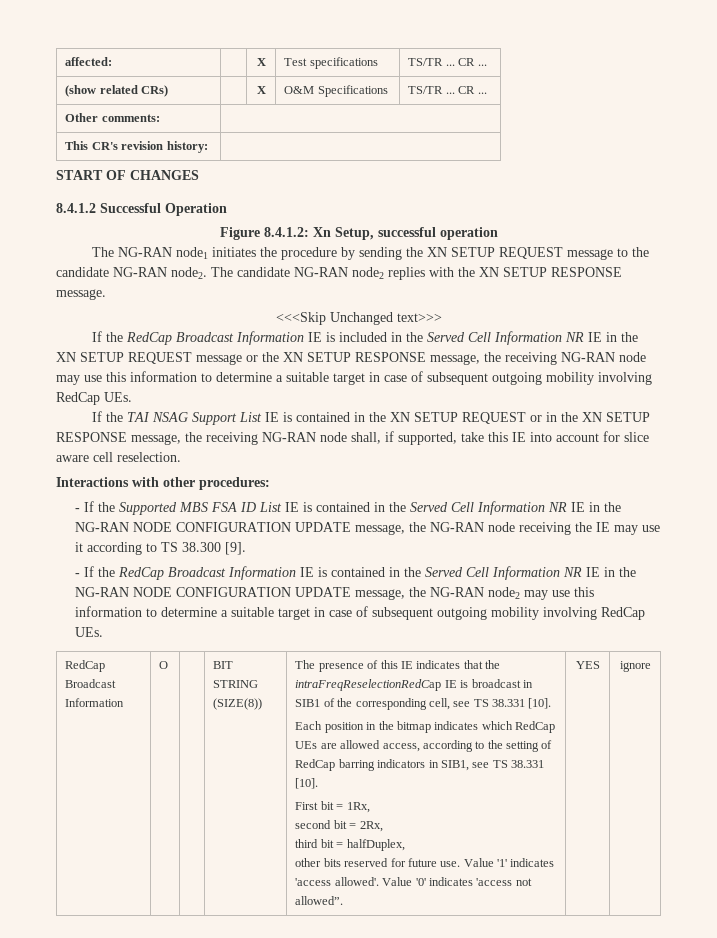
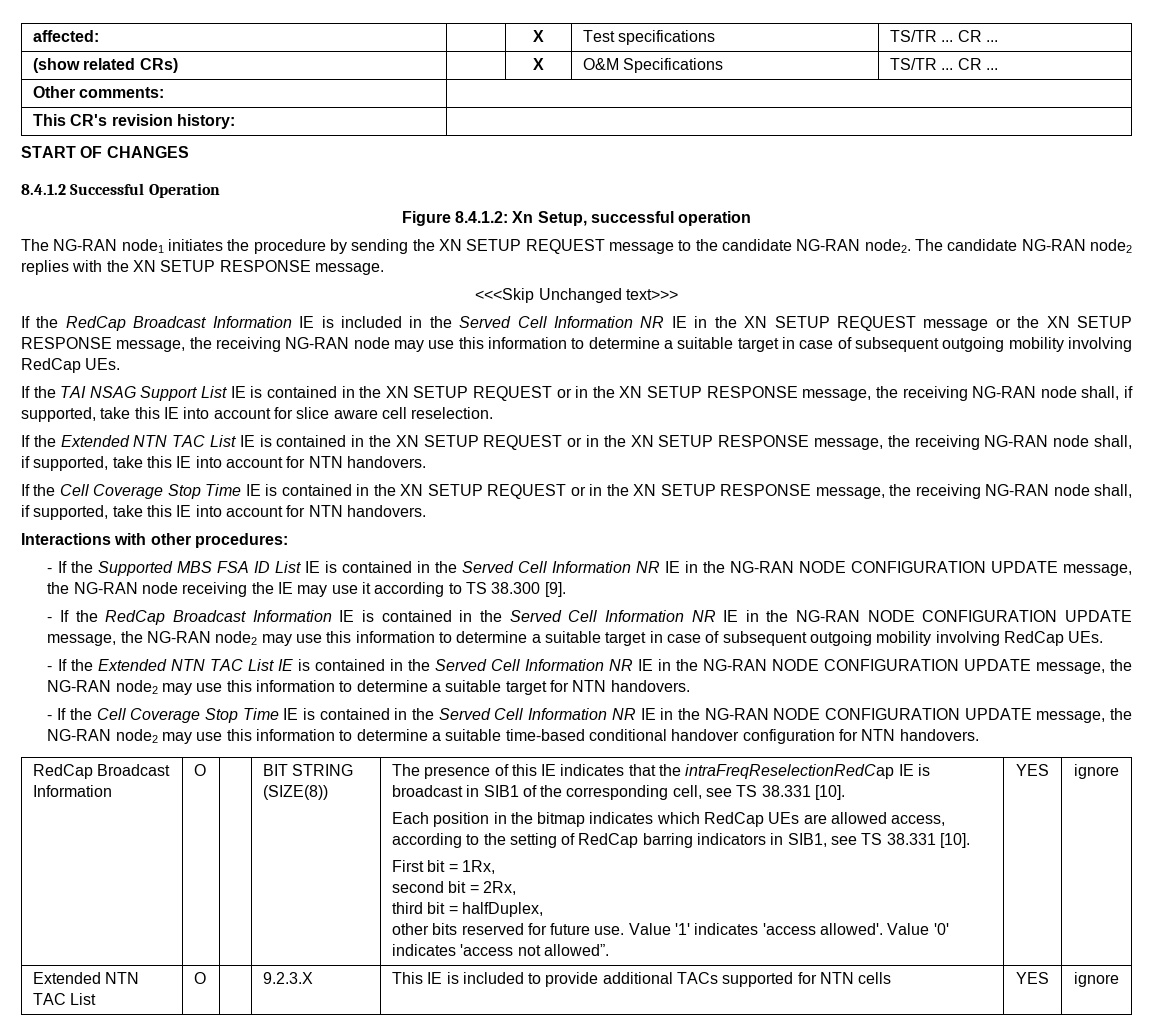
(181, 457) none -> [21,435,1132,450] [21,456,426,471] [21,484,1133,499] [21,505,426,520] // If the Extended NTN TAC List IE is contained in the XN SETUP REQUEST or in the XN SETUP RESPONSE message, the receiving NG-RAN node shall, if supported, take this IE into account for NTN handovers. // If the Cell Coverage Stop Time IE is contained in the XN SETUP REQUEST or in the XN SETUP RESPONSE message, the receiving NG-RAN node shall, if supported, take this IE into account for NTN handovers.
(103, 632) none -> [47,659,1133,674] [47,680,690,695] [47,708,1132,723] [47,729,979,744] // - If the Extended NTN TAC List IE is contained in the Served Cell Information NR IE in the NG-RAN NODE CONFIGURATION UPDATE message, the NG-RAN node2 may use this information to determine a suitable target for NTN handovers. // - If the Cell Coverage Stop Time IE is contained in the Served Cell Information NR IE in the NG-RAN NODE CONFIGURATION UPDATE message, the NG-RAN node2 may use this information to determine a suitable time-based conditional handover configuration for NTN handovers.
(651, 666) none -> [32,972,140,984] [32,993,97,1005] [193,972,206,984] [262,972,313,984] [391,972,892,987] [1016,972,1049,984] [1074,972,1119,987] // Extended NTN TAC List | O | | 9.2.3.X | This IE is included to provide additional TACs supported for NTN cells | YES | ignore

